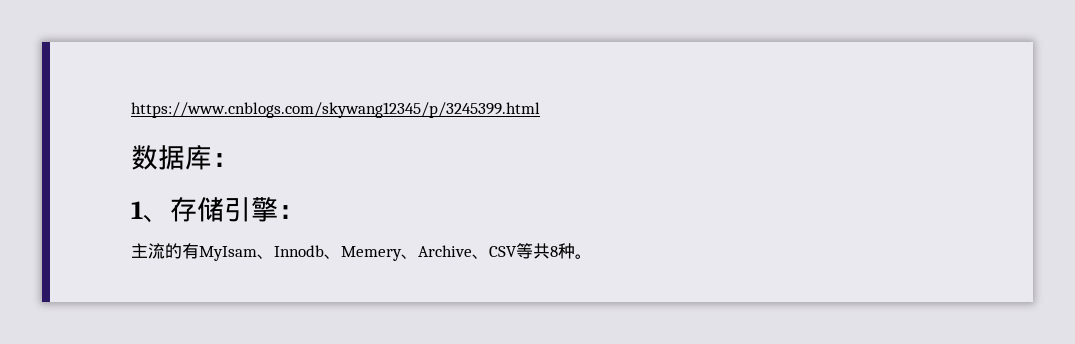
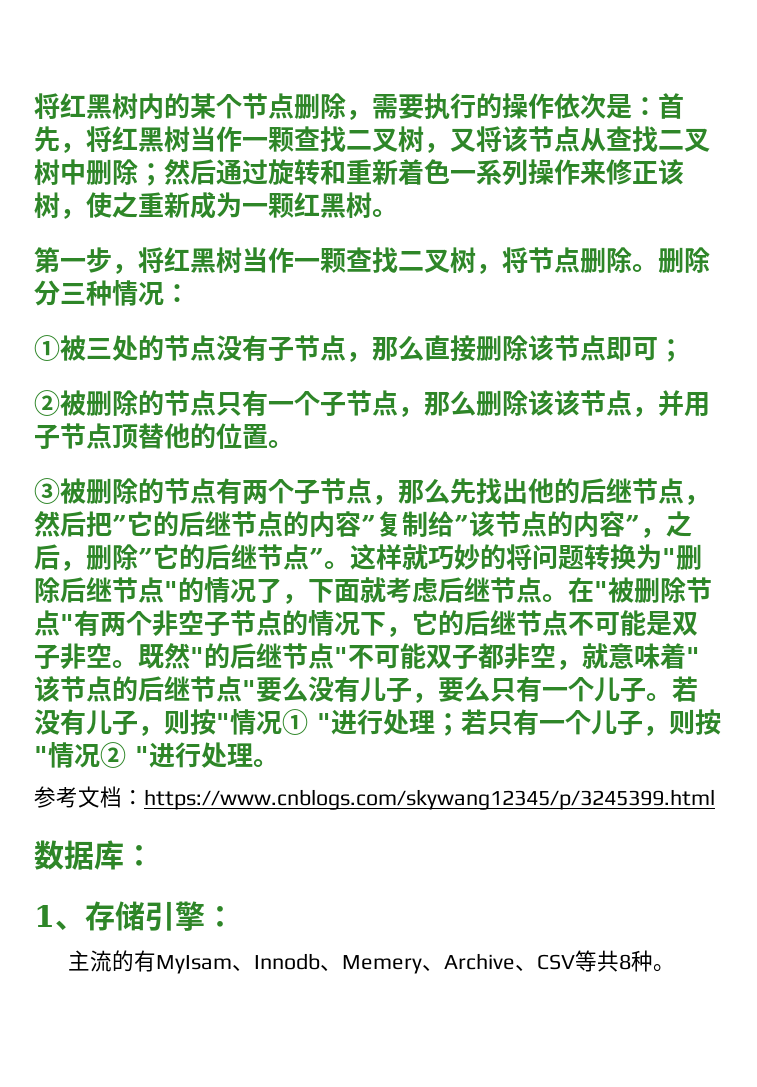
(131, 110) none -> [34,93,684,120] [34,126,710,153] [34,159,684,186] [34,192,398,219] [34,247,710,274] [34,280,190,306] [34,335,684,362] [34,390,710,417] [34,423,294,450] [34,478,710,505] [34,511,692,538] [34,544,702,571] [34,577,712,604] [34,610,698,637] [34,643,700,670] [34,676,698,703] [34,709,721,736] [34,742,279,768] [34,786,144,808] 将红黑树内的某个节点删除，需要执行的操作依次是：首先，将红黑树当作一颗查找二叉树，又将该节点从查找二叉树中删除；然后通过旋转和重新着色一系列操作来修正该树，使之重新成为一颗红黑树。 // 第一步，将红黑树当作一颗查找二叉树，将节点删除。删除分三种情况： // ①被三处的节点没有子节点，那么直接删除该节点即可； // ②被删除的节点只有一个子节点，那么删除该该节点，并用子节点顶替他的位置。 // ③被删除的节点有两个子节点，那么先找出他的后继节点，然后把”它的后继节点的内容”复制给”该节点的内容”，之后，删除”它的后继节点”。这样就巧妙的将问题转换为"删除后继节点"的情况了，下面就考虑后继节点。在"被删除节点"有两个非空子节点的情况下，它的后继节点不可能是双子非空。既然"的后继节点"不可能双子都非空，就意味着"该节点的后继节点"要么没有儿子，要么只有一个儿子。若没有儿子，则按"情况① "进行处理；若只有一个儿子，则按"情况② "进行处理。 // 参考文档：

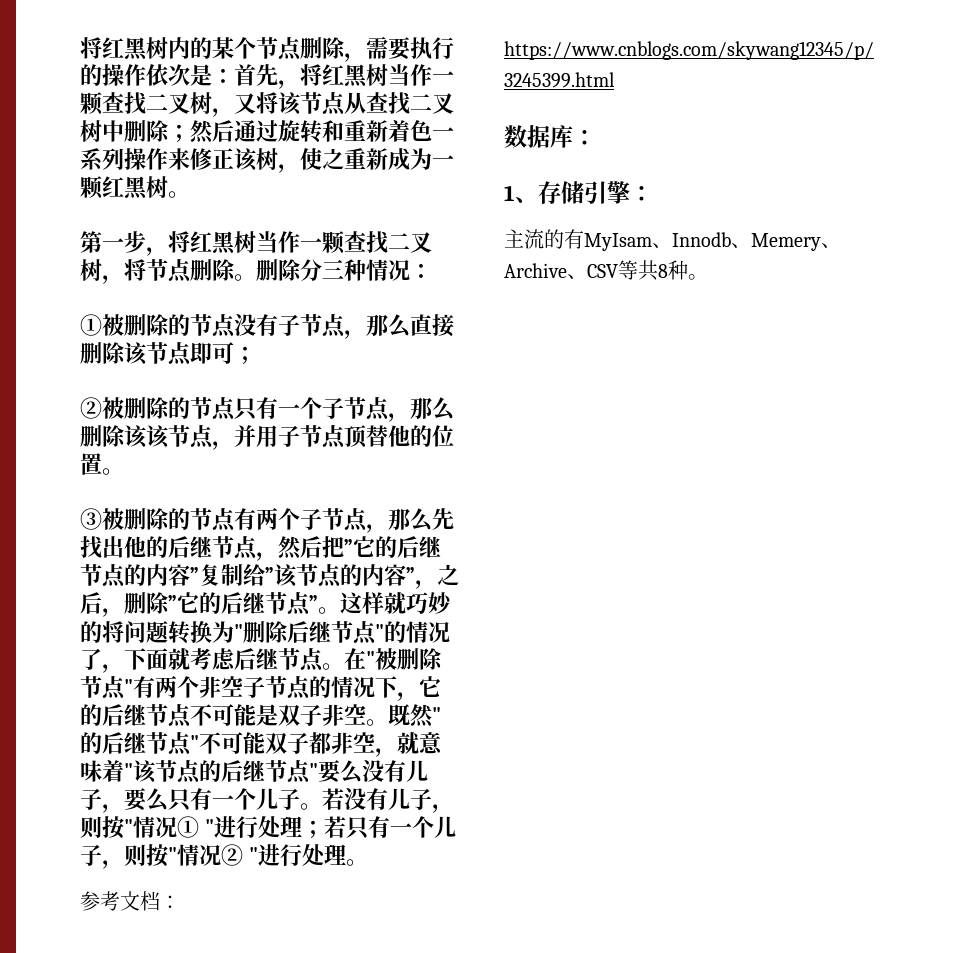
[86,335,138,361] 三处 -> [124,314,170,336] 删除

